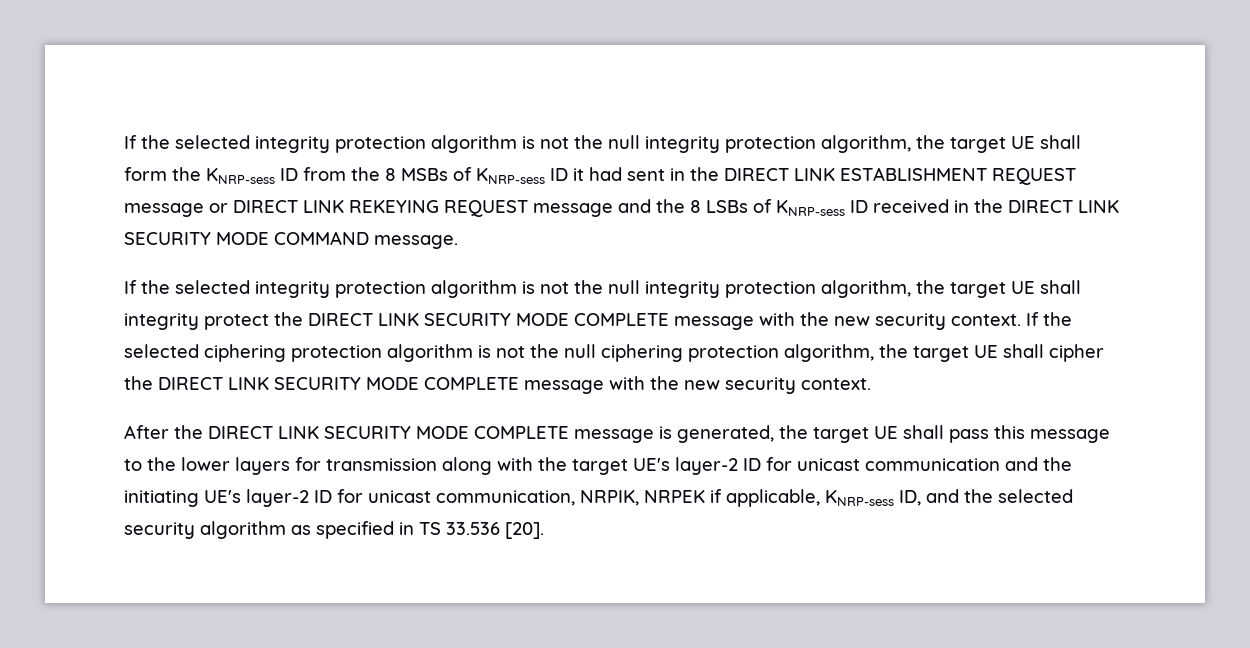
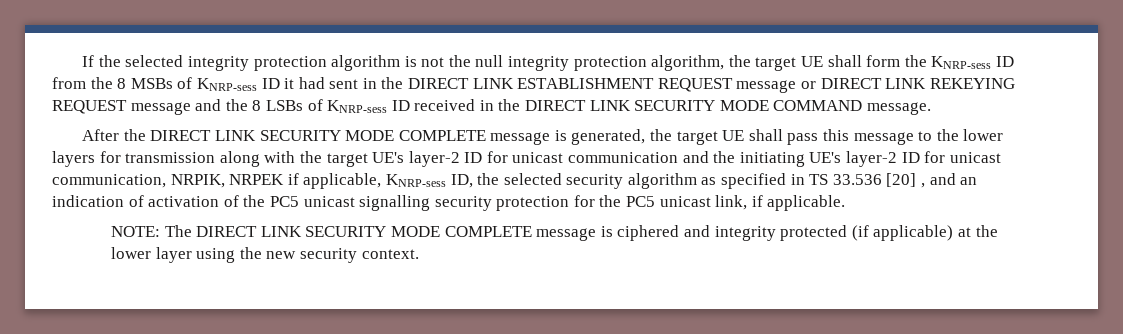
[124,280,1081,298] [124,312,1072,330] [124,344,1104,362] [124,376,871,394] // If the selected integrity protection algorithm is not the null integrity protection algorithm, the target UE shall integrity protect the DIRECT LINK SECURITY MODE COMPLETE message with the new security context. If the selected ciphering protection algorithm is not the null ciphering protection algorithm, the target UE shall cipher the DIRECT LINK SECURITY MODE COMPLETE message with the new security context. -> (932, 108) none
[926,489,959,503] and -> (473, 181) none
[505,522,544,539] [20]. -> [886,173,978,188] [52,195,846,211] [111,225,998,241] [111,247,419,263] [20] , and an indication of activation of the PC5 unicast signalling security protection for the PC5 unicast link, if applicable. // NOTE: The DIRECT LINK SECURITY MODE COMPLETE message is ciphered and integrity protected (if applicable) at the lower layer using the new security context.

